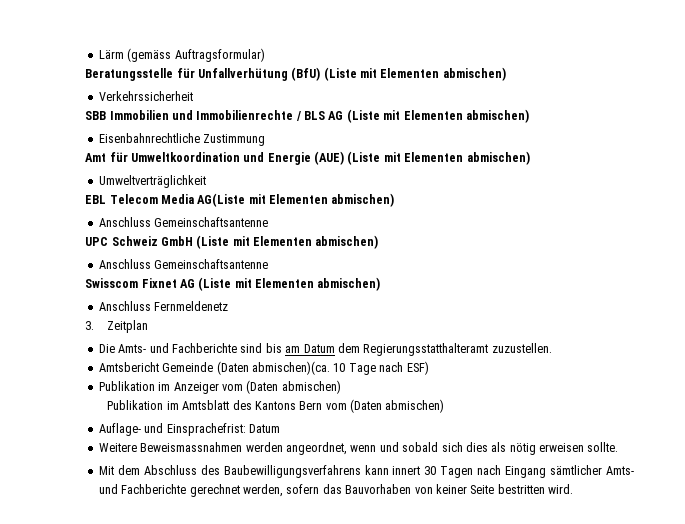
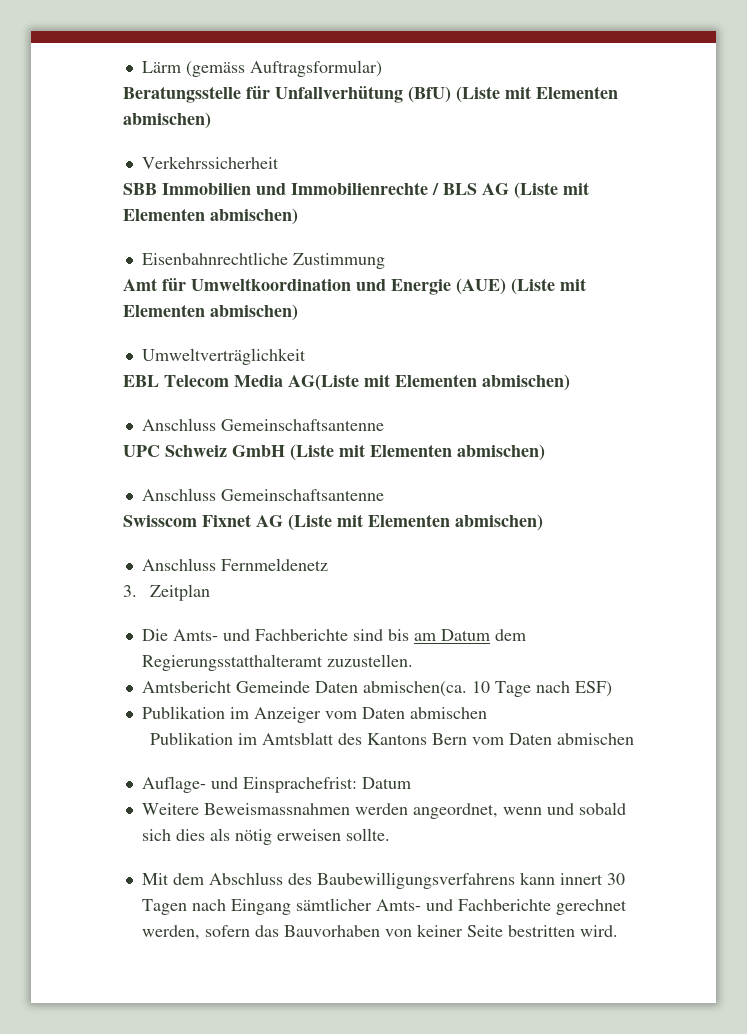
[216,361,331,375] (Daten abmischen)(ca. -> [315,681,468,697] Daten abmischen(ca.
[246,380,341,394] (Daten abmischen) -> [362,707,488,719] Daten abmischen
[350,399,445,413] (Daten abmischen) -> [509,733,635,745] Daten abmischen

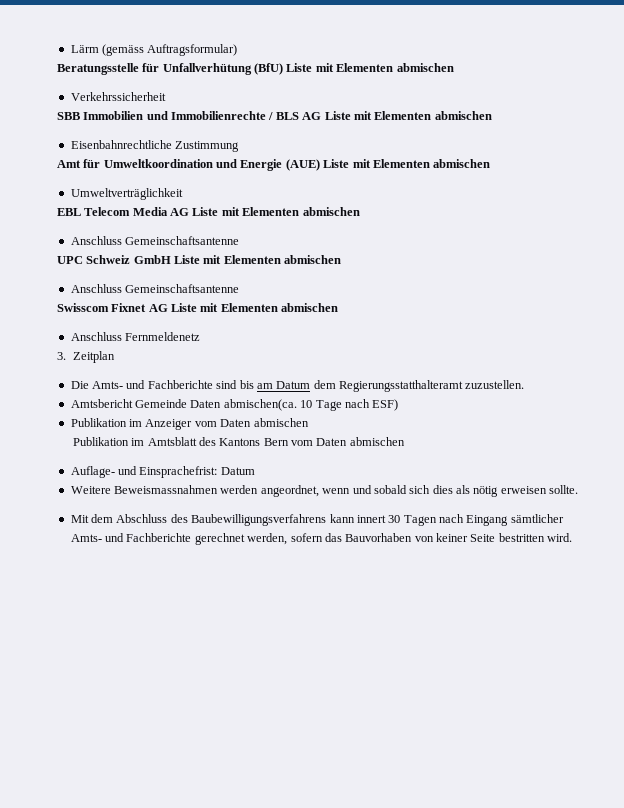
[455,86,618,103] [122,112,211,129] (Liste mit Elementen abmischen) -> [286,63,454,72] Liste mit Elementen abmischen
[513,182,589,199] [122,208,298,225] (Liste mit Elementen abmischen) -> [324,111,492,120] Liste mit Elementen abmischen
[510,278,586,295] [122,304,298,321] (Liste mit Elementen abmischen) -> [323,159,491,168] Liste mit Elementen abmischen
[287,374,570,391] AG(Liste mit Elementen abmischen) -> [170,207,360,216] AG Liste mit Elementen abmischen
[289,444,545,461] (Liste mit Elementen abmischen) -> [174,255,342,264] Liste mit Elementen abmischen
[287,514,543,531] (Liste mit Elementen abmischen) -> [171,303,339,312] Liste mit Elementen abmischen

